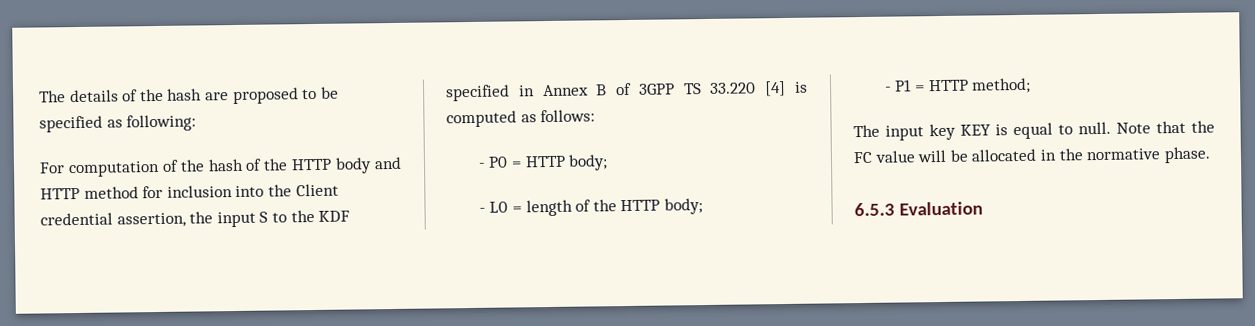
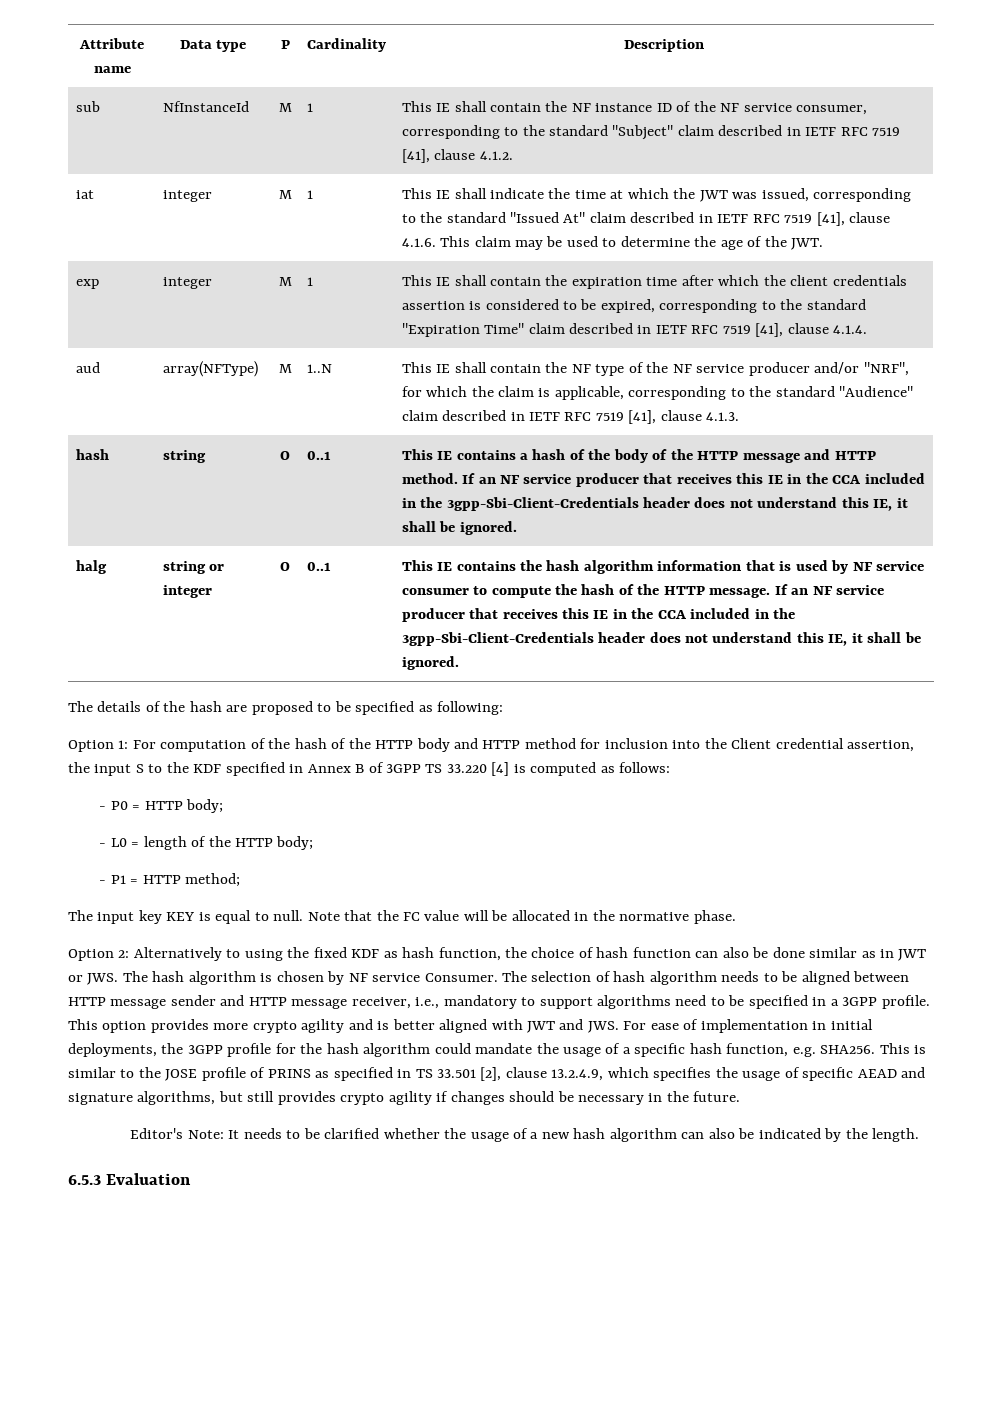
(39, 96) none -> [79,38,144,49] [93,66,131,73] [179,40,247,52] [280,40,290,49] [306,38,386,52] [624,39,705,52] [75,101,100,112] [162,101,249,112] [278,103,292,112] [306,103,313,112] [401,101,868,115] [401,125,901,140] [401,149,513,163] [75,190,94,199] [162,190,212,202] [278,190,292,199] [306,190,313,199] [401,188,912,202] [401,212,891,226] [401,236,824,250] [75,279,99,289] [162,277,212,289] [278,277,292,286] [306,277,313,286] [401,275,907,289] [401,299,866,313] [401,323,868,337] [75,362,100,373] [162,361,258,377] [278,364,292,373] [306,364,332,373] [401,362,909,376] [401,386,914,400] [401,410,740,424] [75,449,109,460] [162,450,206,463] [280,451,290,460] [306,451,331,460] [401,449,876,463] [401,473,925,487] [401,497,908,511] [401,521,517,535] [75,560,107,574] [162,561,225,574] [162,585,212,598] [280,562,290,571] [306,562,331,571] [401,560,925,574] [401,584,885,598] [401,608,796,622] [401,632,921,646] [401,656,459,670] Attribute name | Data type | P | Cardinality | Description // sub | NfInstanceId | M | 1 | This IE shall contain the NF instance ID of the NF service consumer, corresponding to the standard "Subject" claim described in IETF RFC 7519 [41], clause 4.1.2. // iat | integer | M | 1 | This IE shall indicate the time at which the JWT was issued, corresponding to the standard "Issued At" claim described in IETF RFC 7519 [41], clause 4.1.6. This claim may be used to determine the age of the JWT. // exp | integer | M | 1 | This IE shall contain the expiration time after which the client credentials assertion is considered to be expired, corresponding to the standard "Expiration Time" claim described in IETF RFC 7519 [41], clause 4.1.4. // aud | array(NFType) | M | 1..N | This IE shall contain the NF type of the NF service producer and/or "NRF", for which the claim is applicable, corresponding to the standard "Audience" claim described in IETF RFC 7519 [41], clause 4.1.3. // hash | string | O | 0..1 | This IE contains a hash of the body of the HTTP message and HTTP method. If an NF service producer that receives this IE in the CCA included in the 3gpp-Sbi-Client-Credentials header does not understand this IE, it shall be ignored. // halg | string or integer | O | 0..1 | This IE contains the hash algorithm information that is used by NF service consumer to compute the hash of the HTTP message. If an NF service producer that receives this IE in the CCA included in the 3gpp-Sbi-Client-Credentials header does not understand this IE, it shall be ignored. //
(197, 123) none -> [68,740,129,752] Option 1:
(1211, 155) none -> [68,947,927,961] [68,971,910,985] [68,995,930,1009] [68,1019,873,1033] [68,1043,927,1057] [68,1067,926,1081] [68,1091,741,1105] [130,1128,919,1142] // Option 2: Alternatively to using the fixed KDF as hash function, the choice of hash function can also be done similar as in JWT or JWS. The hash algorithm is chosen by NF service Consumer. The selection of hash algorithm needs to be aligned between HTTP message sender and HTTP message receiver, i.e., mandatory to support algorithms need to be specified in a 3GPP profile. This option provides more crypto agility and is better aligned with JWT and JWS. For ease of implementation in initial deployments, the 3GPP profile for the hash algorithm could mandate the usage of a specific hash function, e.g. SHA256. This is similar to the JOSE profile of PRINS as specified in TS 33.501 [2], clause 13.2.4.9, which specifies the usage of specific AEAD and signature algorithms, but still provides crypto agility if changes should be necessary in the future. // Editor's Note: It needs to be clarified whether the usage of a new hash algorithm can also be indicated by the length.

